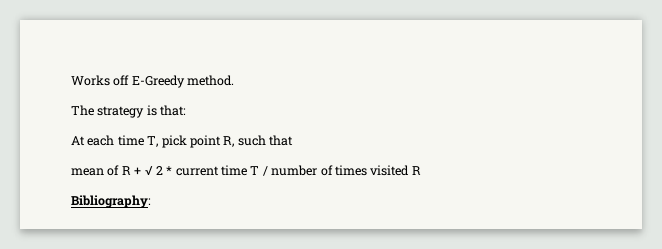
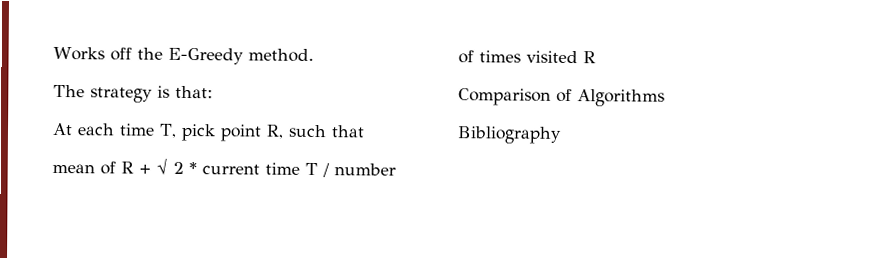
(130, 80) none -> [136,47,163,60] the
[71,195,151,208] Bibliography: -> [458,88,665,107] [457,126,562,144] Comparison of Algorithms // Bibliography

